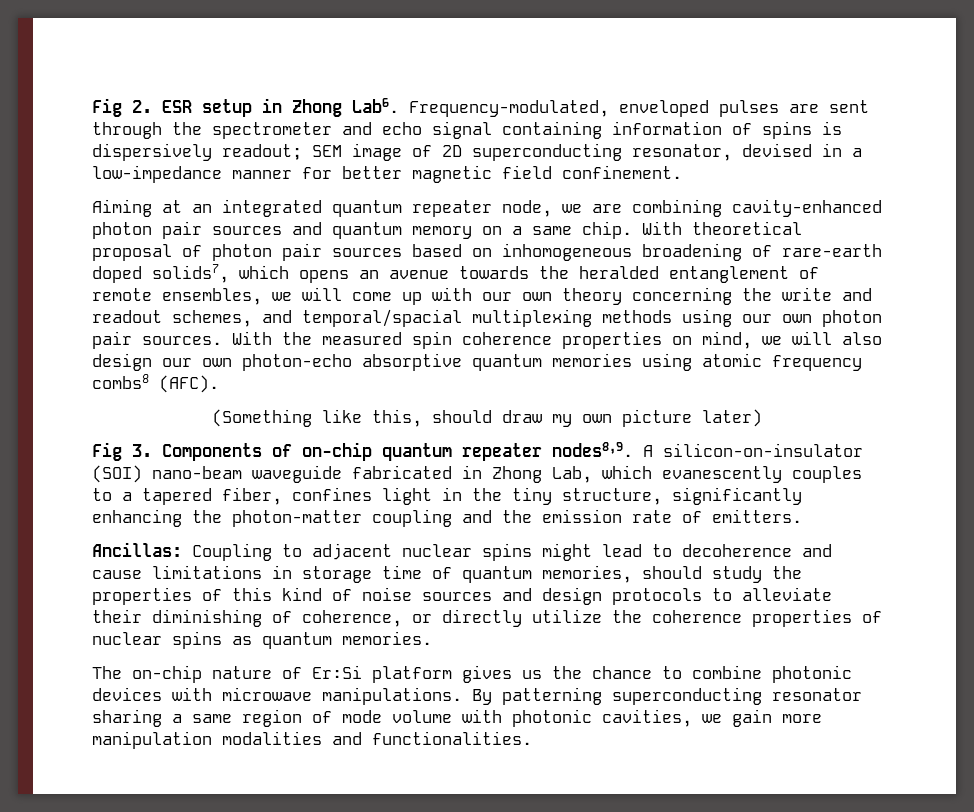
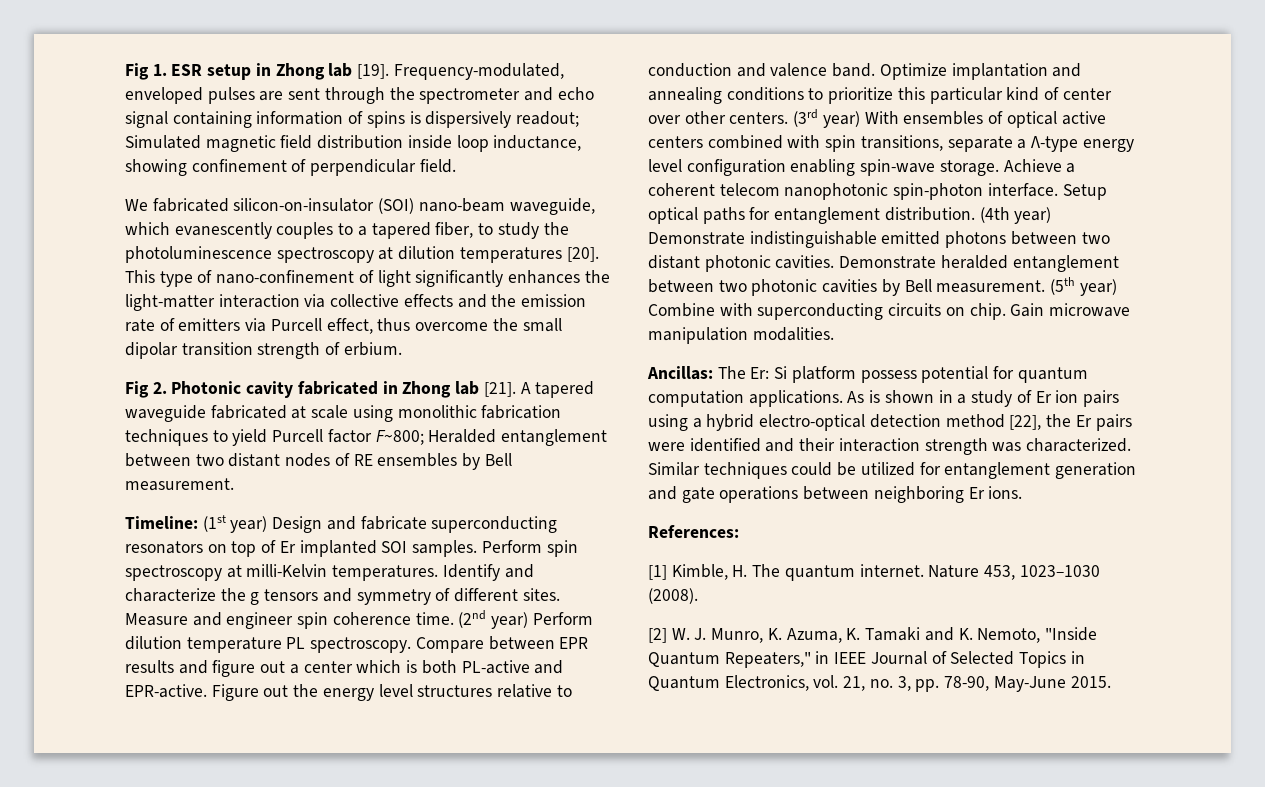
[92,98,152,117] Fig 2. -> [125,63,167,80] Fig 1.
[352,98,399,113] Lab6. -> [328,63,390,79] lab [19].
[312,143,862,161] [92,165,682,183] [92,199,882,217] [92,221,802,239] [92,243,882,261] [92,264,819,283] [92,287,872,305] [92,309,882,327] [92,331,882,349] [92,353,862,371] [92,374,219,393] [212,409,762,427] [92,442,863,461] [92,465,592,483] SEM image of 2D superconducting resonator, devised in a low-impedance manner for better magnetic field confinement. // Aiming at an integrated quantum repeater node, we are combining cavity-enhanced photon pair sources and quantum memory on a same chip. With theoretical proposal of photon pair sources based on inhomogeneous broadening of rare-earth doped solids7, which opens an avenue towards the heralded entanglement of remote ensembles, we will come up with our own theory concerning the write and readout schemes, and temporal/spacial multiplexing methods using our own photon pair sources. With the measured spin coherence properties on mind, we will also design our own photon-echo absorptive quantum memories using atomic frequency combs8 (AFC). // (Something like this, should draw my own picture later) // Fig 3. Components of on-chip quantum repeater nodes8,9. A silicon-on-insulator (SOI) nano-beam waveguide fabricated in Zhong Lab, -> [125,135,582,152] [125,159,456,176] [125,198,595,215] Simulated magnetic field distribution inside loop inductance, showing confinement of perpendicular field. // We fabricated silicon-on-insulator (SOI) nano-beam waveguide,
[292,487,802,505] [92,509,452,527] confines light in the tiny structure, significantly enhancing the photon-matter coupling -> [478,222,569,239] [125,246,599,263] [125,270,610,287] [125,294,453,311] to study the photoluminescence spectroscopy at dilution temperatures [20]. This type of nano-confinement of light significantly enhances the light-matter interaction via collective effects
[712,509,802,523] [92,542,832,561] [92,565,802,583] [92,587,832,605] [92,609,882,627] [92,631,432,649] [92,665,852,683] [92,687,862,705] [92,709,822,727] [92,731,532,749] emitters. // Ancillas: Coupling to adjacent nuclear spins might lead to decoherence and cause limitations in storage time of quantum memories, should study the properties of this kind of noise sources and design protocols to alleviate their diminishing of coherence, or directly utilize the coherence properties of nuclear spins as quantum memories. // The on-chip nature of Er:Si platform gives us the chance to combine photonic devices with microwave manipulations. By patterning superconducting resonator sharing a same region of mode volume with photonic cavities, we gain more manipulation modalities and functionalities. -> [178,318,562,334] [125,342,402,359] [125,381,595,398] [125,405,562,422] [125,429,608,446] [125,453,512,470] [125,478,234,491] [125,515,558,533] [125,540,578,557] [125,564,534,581] [125,588,560,605] [125,610,593,629] [125,636,589,653] [125,660,564,677] [125,684,572,701] [648,63,1082,80] [648,87,1112,104] [648,109,1106,128] [648,135,1134,152] [648,159,1076,176] [648,183,1107,200] [648,207,1052,224] [648,231,1110,248] [648,255,1119,272] [648,277,1117,296] [648,303,1131,320] [648,327,834,344] [647,366,1088,383] [648,390,1119,407] [648,414,1132,431] [648,438,1132,455] [648,462,1137,479] [648,486,1023,503] [648,525,739,538] [648,564,1100,581] [648,588,698,604] [648,627,1097,643] [648,651,1085,668] [648,675,1111,692] emitters via Purcell effect, thus overcome the small dipolar transition strength of erbium. // Fig 2. Photonic cavity fabricated in Zhong lab [21]. A tapered waveguide fabricated at scale using monolithic fabrication techniques to yield Purcell factor F~800; Heralded entanglement between two distant nodes of RE ensembles by Bell measurement. // Timeline: (1st year) Design and fabricate superconducting resonators on top of Er implanted SOI samples. Perform spin spectroscopy at milli-Kelvin temperatures. Identify and characterize the g tensors and symmetry of different sites. Measure and engineer spin coherence time. (2nd year) Perform dilution temperature PL spectroscopy. Compare between EPR results and figure out a center which is both PL-active and EPR-active. Figure out the energy level structures relative to conduction and valence band. Optimize implantation and annealing conditions to prioritize this particular kind of center over other centers. (3rd year) With ensembles of optical active centers combined with spin transitions, separate a Λ-type energy level configuration enabling spin-wave storage. Achieve a coherent telecom nanophotonic spin-photon interface. Setup optical paths for entanglement distribution. (4th year) Demonstrate indistinguishable emitted photons between two distant photonic cavities. Demonstrate heralded entanglement between two photonic cavities by Bell measurement. (5th year) Combine with superconducting circuits on chip. Gain microwave manipulation modalities. // Ancillas: The Er: Si platform possess potential for quantum computation applications. As is shown in a study of Er ion pairs using a hybrid electro-optical detection method [22], the Er pairs were identified and their interaction strength was characterized. Similar techniques could be utilized for entanglement generation and gate operations between neighboring Er ions. // References: // [1] Kimble, H. The quantum internet. Nature 453, 1023–1030 (2008). // [2] W. J. Munro, K. Azuma, K. Tamaki and K. Nemoto, "Inside Quantum Repeaters," in IEEE Journal of Selected Topics in Quantum Electronics, vol. 21, no. 3, pp. 78-90, May-June 2015.

